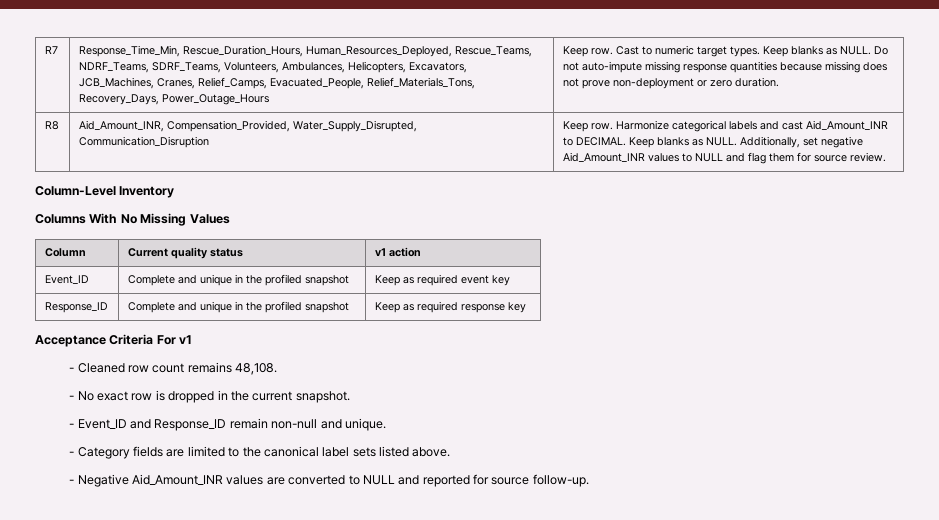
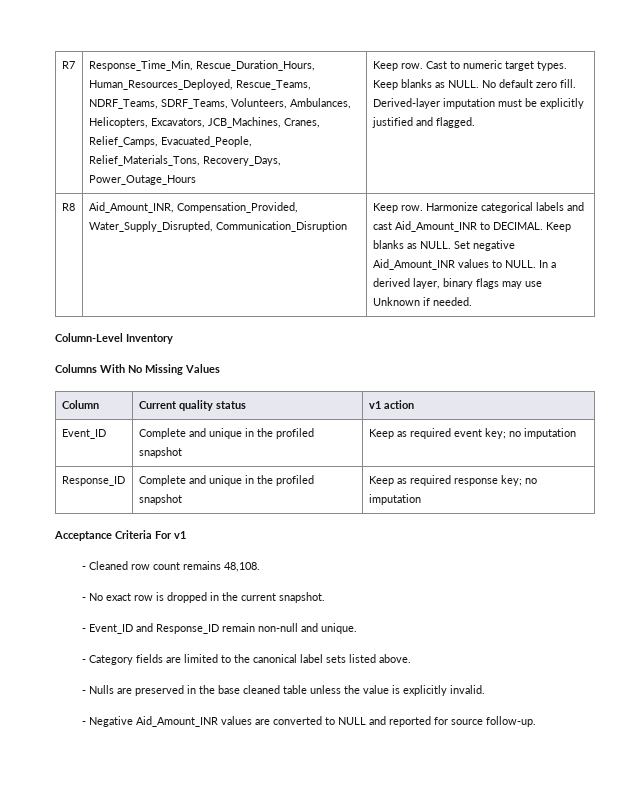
[873,46,888,55] [562,61,887,73] [562,77,779,89] Do not auto-impute missing response quantities because missing does not prove non-deployment or zero duration. -> [481,79,576,88] [372,98,584,109] [371,117,475,128] No default zero fill. Derived-layer imputation must be explicitly justified and flagged.
[739,136,818,148] Additionally, set -> [453,241,470,249] Set
[694,152,886,164] NULL and flag them for source review. -> [504,260,556,268] [372,278,542,289] [372,297,472,306] NULL. In a derived layer, binary flags may use Unknown if needed.
[491,275,510,286] key -> [484,428,576,439] key; no imputation
[507,302,526,313] key -> [500,475,537,486] [368,494,421,505] key; no imputation
(451, 452) none -> [81,685,485,696] // - Nulls are preserved in the base cleaned table unless the value is explicitly invalid.

